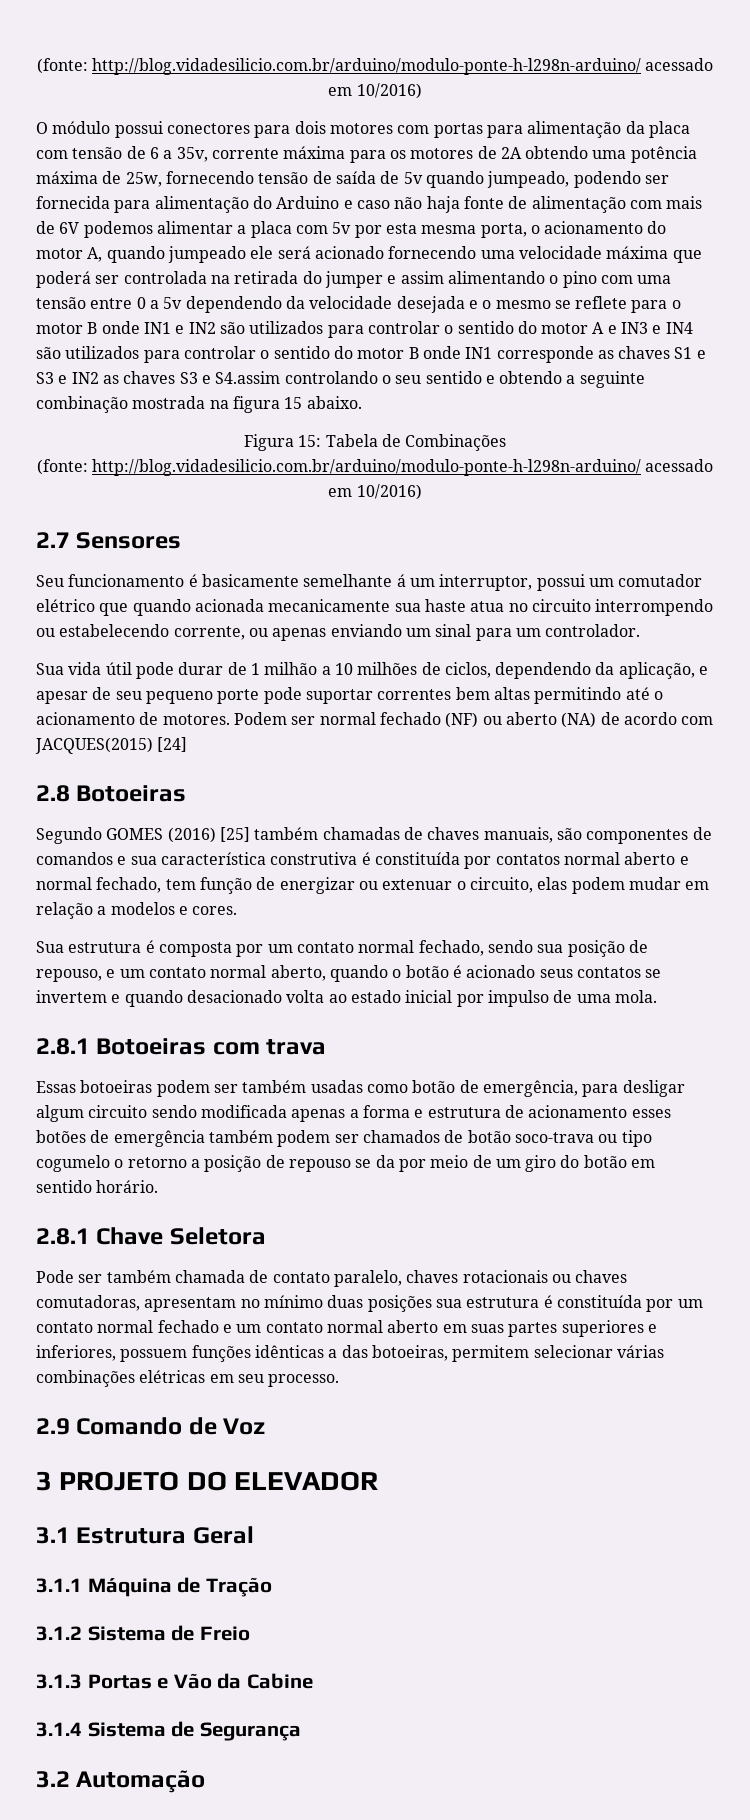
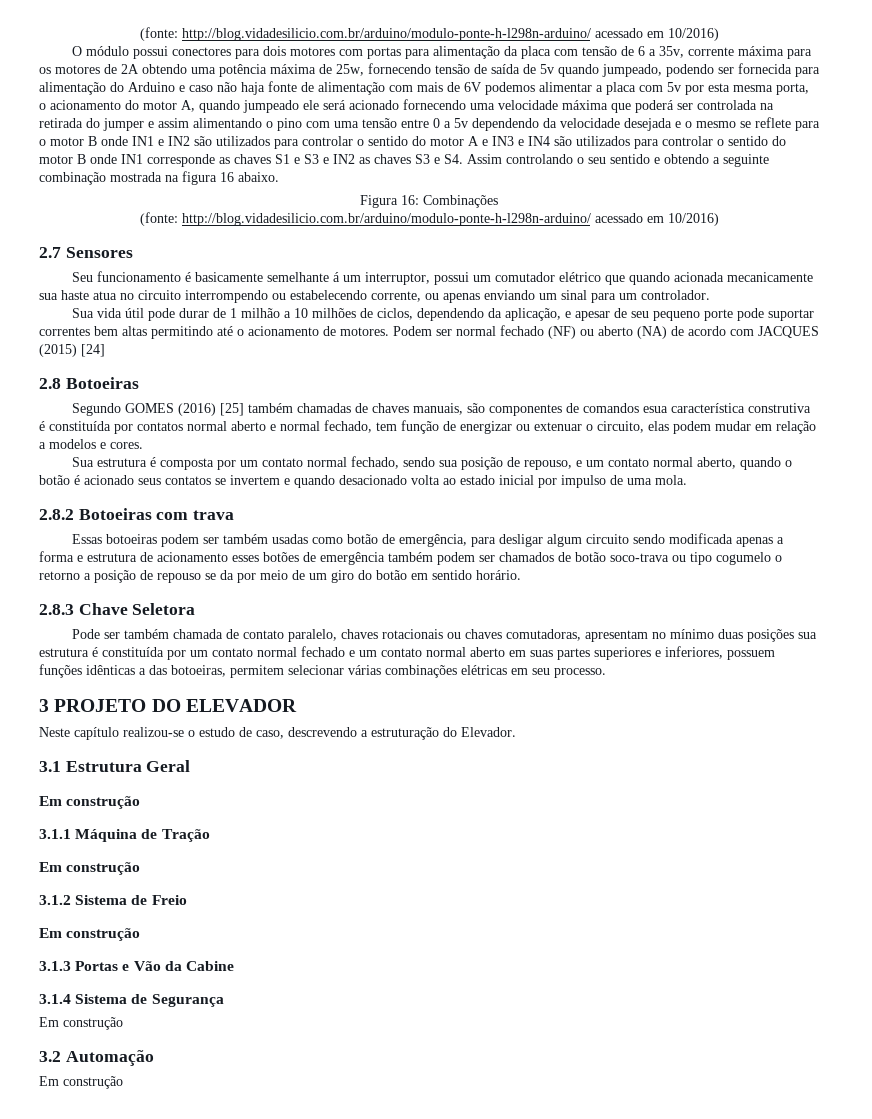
[215,371,281,384] S4.assim -> [444,154,502,164] S4. Assim
[284,397,303,409] 15 -> [220,172,234,182] 16
[298,434,401,447] 15: Tabela de -> [401,195,419,205] 16:
[35,737,153,754] JACQUES(2015) -> [758,326,819,338] [39,344,77,357] JACQUES (2015)
[117,856,157,865] e sua -> [643,406,669,413] esua
[36,1038,90,1055] 2.8.1 -> [39,509,74,520] 2.8.2
[36,1228,90,1245] 2.8.1 -> [39,604,74,615] 2.8.3
[36,1417,266,1435] // 2.9 Comando de Voz -> (606, 673) none
(379, 1481) none -> [39,727,516,740] // Neste capítulo realizou-se o estudo de caso, descrevendo a estruturação do Elevador.
(254, 1535) none -> [39,796,141,809] // Em construção
(272, 1587) none -> [39,862,141,875] // Em construção
(250, 1633) none -> [39,928,141,941] // Em construção
(301, 1731) none -> [39,1017,123,1030] // Em construção
(206, 1781) none -> [39,1076,123,1089] // Em construção

